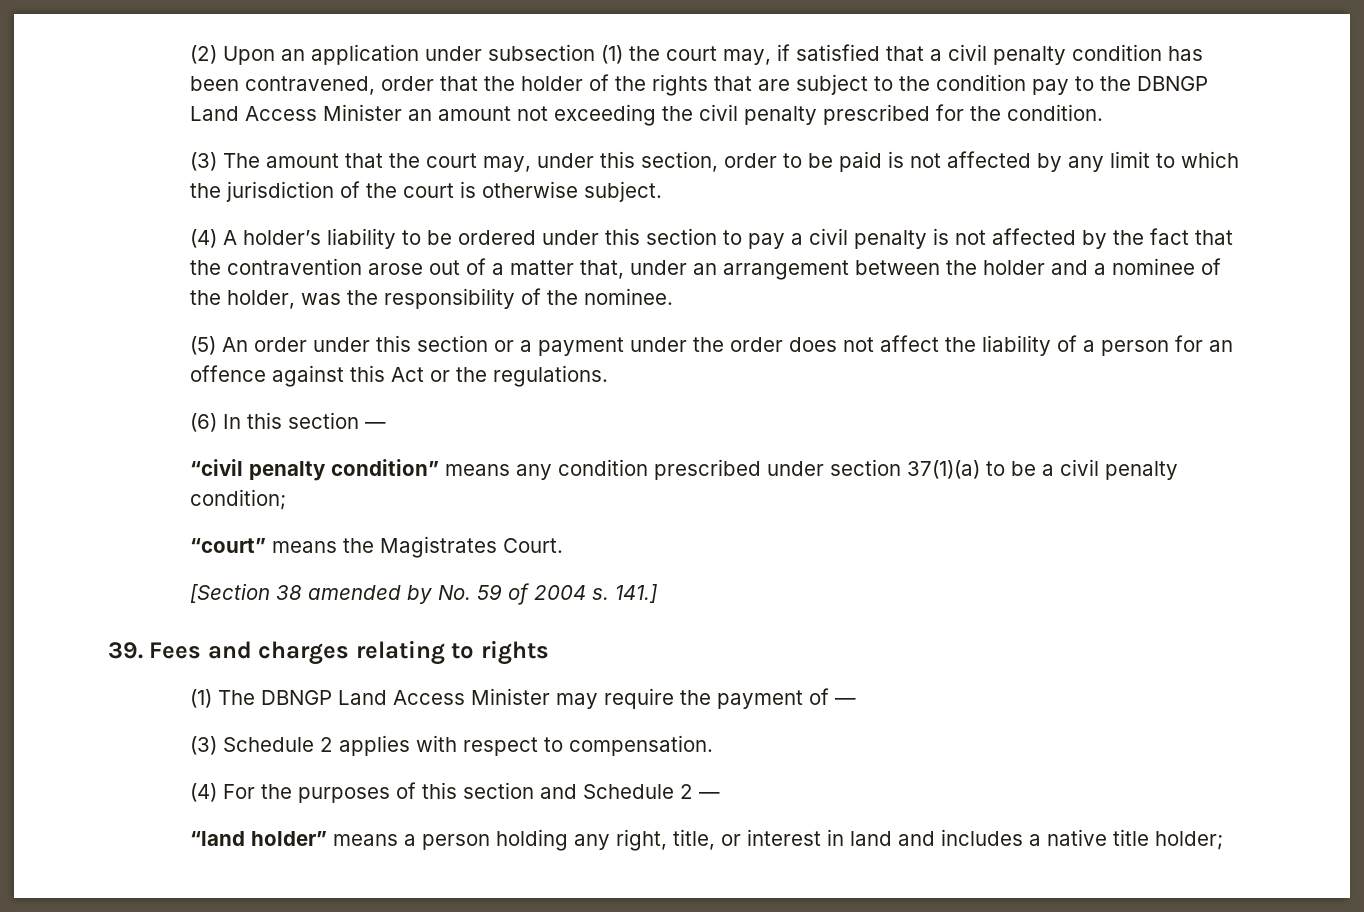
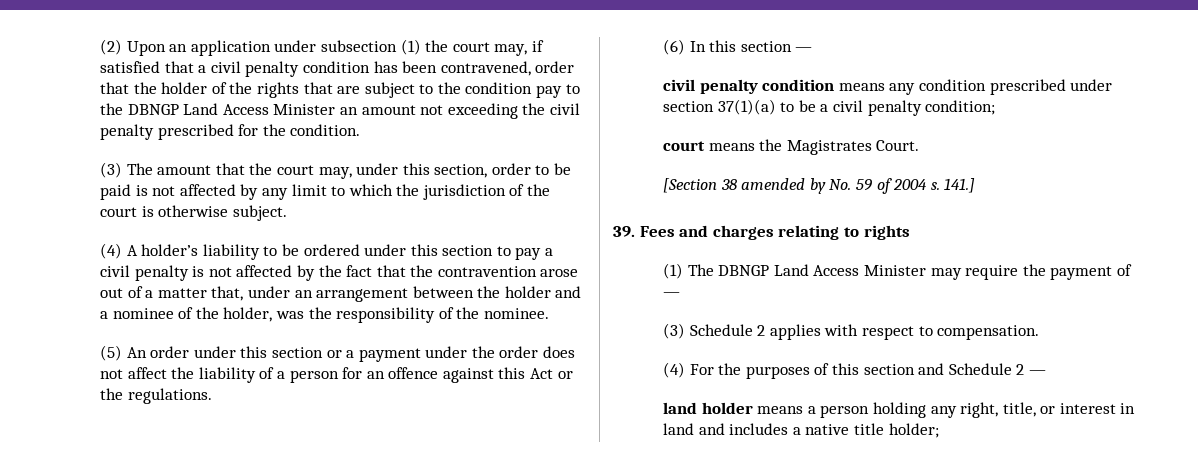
[189,459,439,481] “civil penalty condition” -> [662,79,835,94] civil penalty condition
[189,538,266,553] “court” -> [662,141,705,151] court
[189,831,327,846] “land holder” -> [662,402,753,414] land holder

